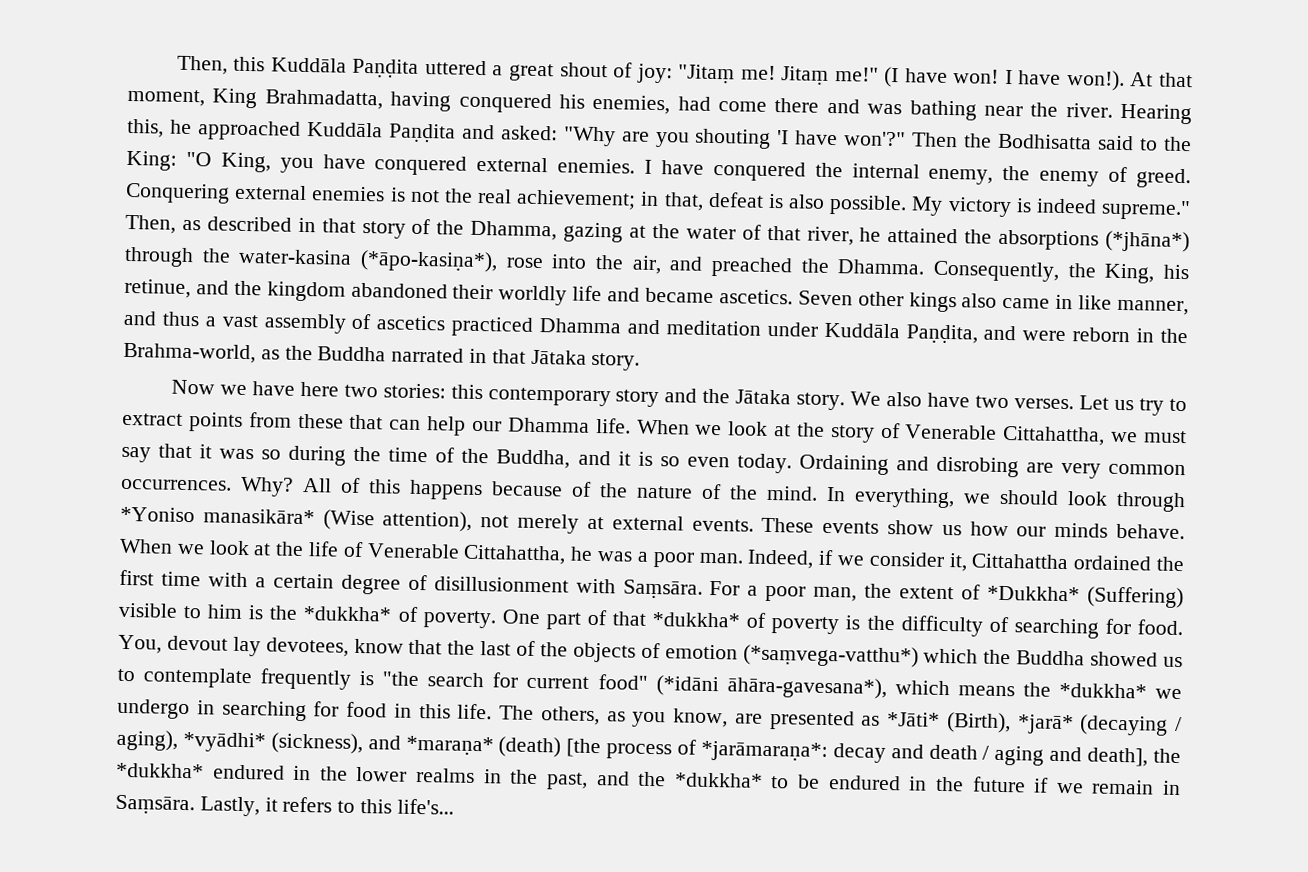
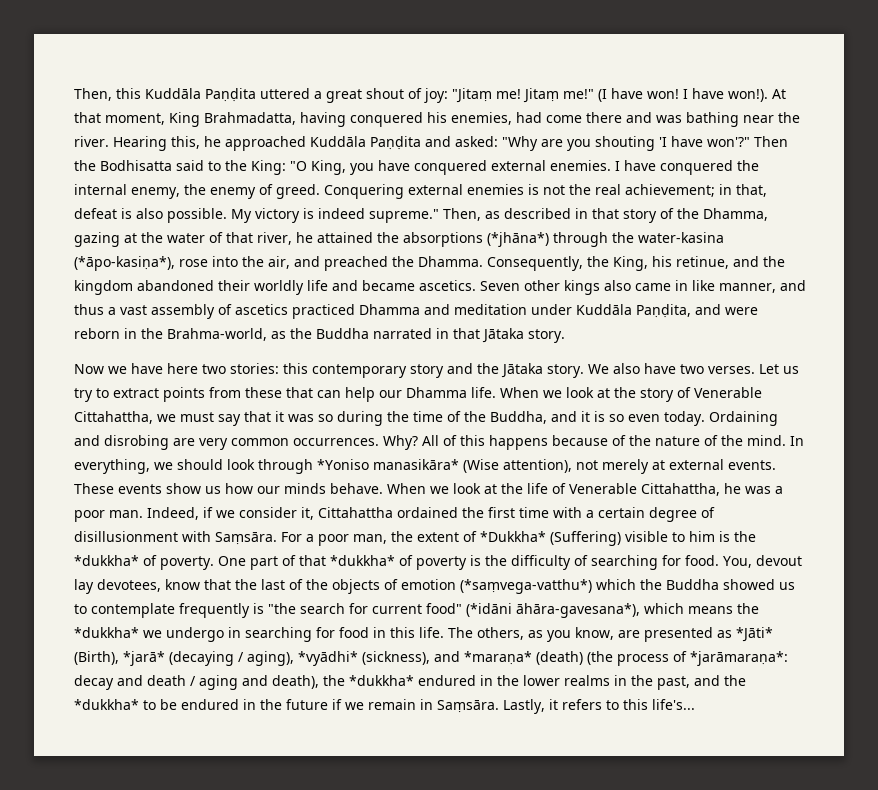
[566,738,602,758] [the -> [587,651,613,665] (the
[1087,747,1149,767] death], -> [272,675,319,689] death),

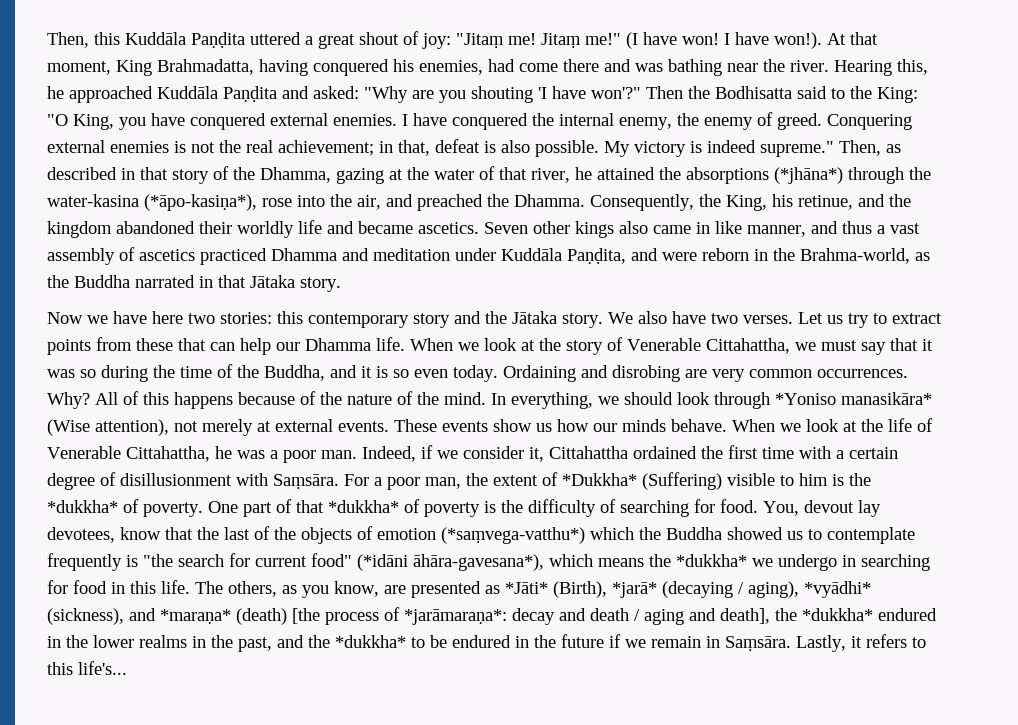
[587,651,613,665] (the -> [292,608,320,624] [the
[272,675,319,689] death), -> [720,608,770,624] death],

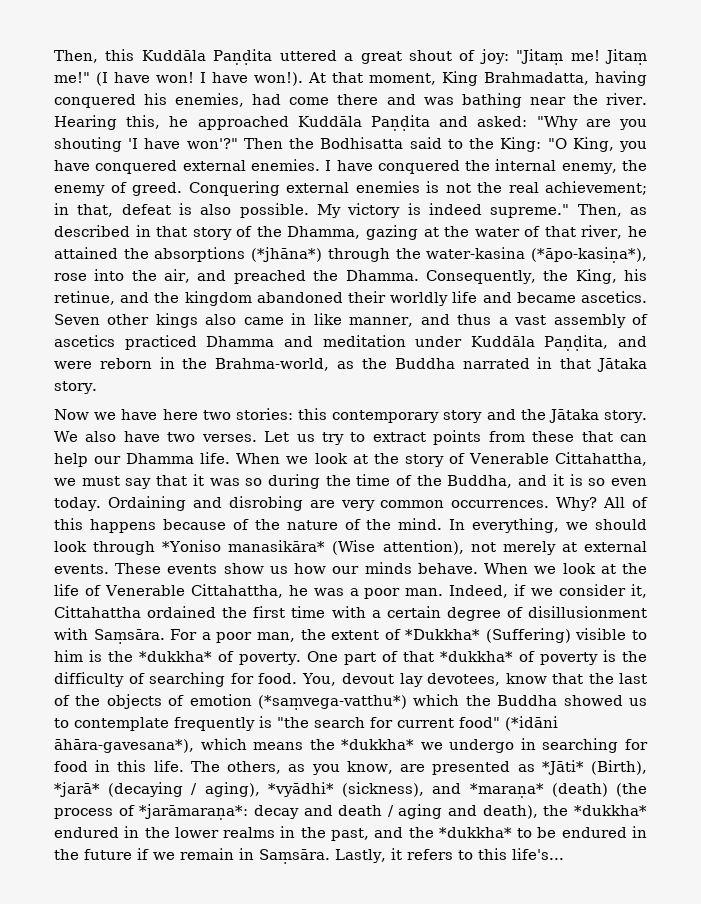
[292,608,320,624] [the -> [616,783,647,797] (the
[720,608,770,624] death], -> [482,805,538,819] death),

